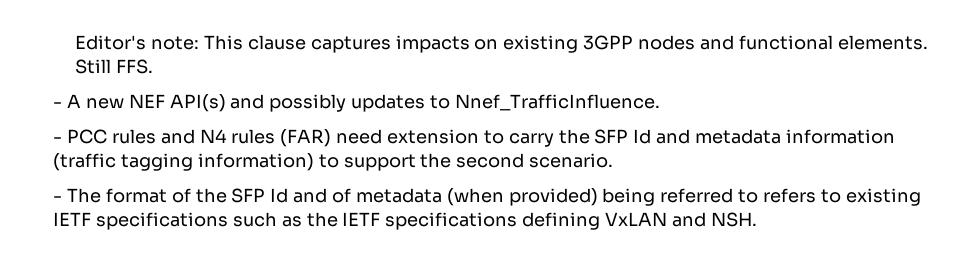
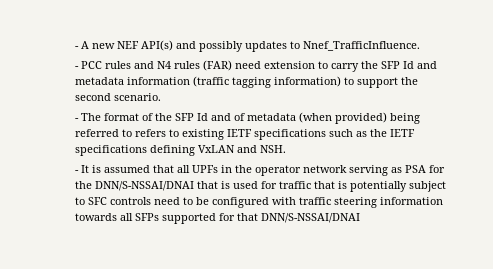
[75,35,928,53] [75,59,154,74] Editor's note: This clause captures impacts on existing 3GPP nodes and functional elements. Still FFS. // -> (74, 47) none
(757, 219) none -> [74,165,445,176] [74,181,446,192] [74,197,443,208] [74,213,360,224] // - It is assumed that all UPFs in the operator network serving as PSA for the DNN/S-NSSAI/DNAI that is used for traffic that is potentially subject to SFC controls need to be configured with traffic steering information towards all SFPs supported for that DNN/S-NSSAI/DNAI

